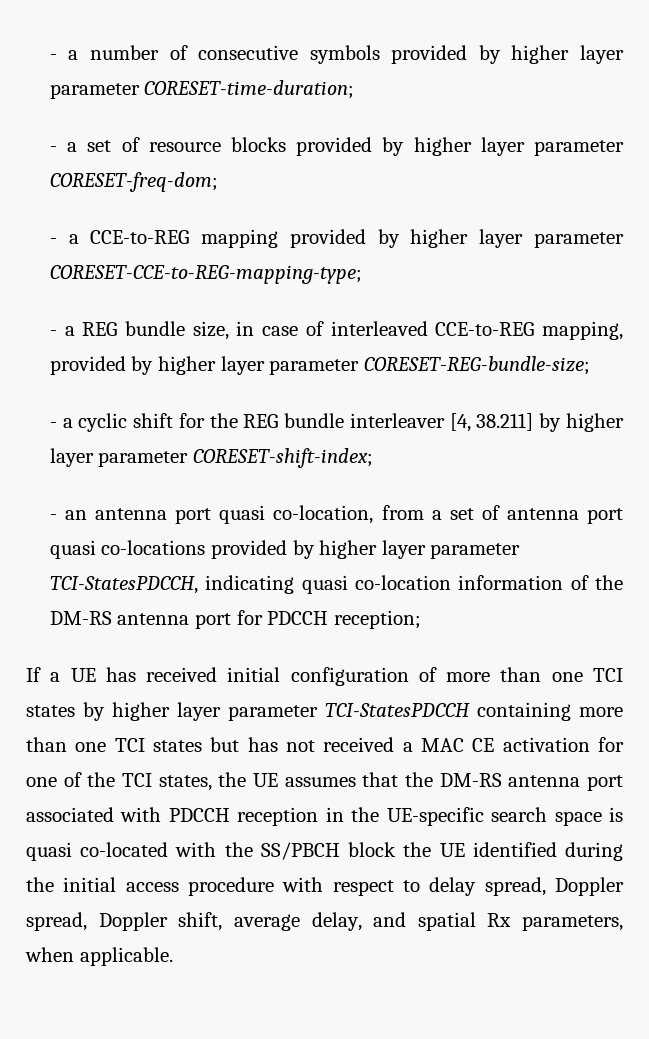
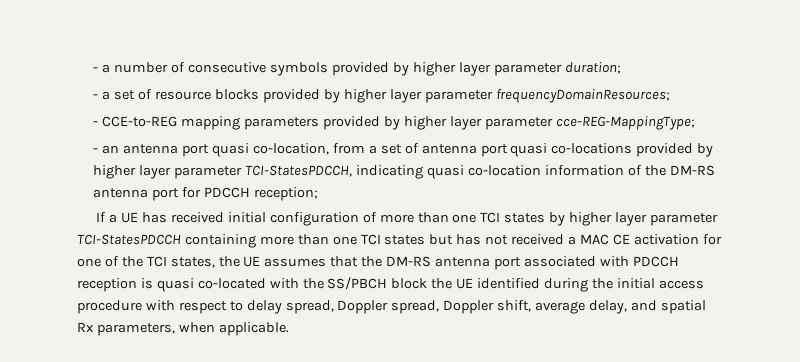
[144,80,355,99] CORESET-time-duration; -> [564,62,621,74] duration;
[49,172,218,192] [49,234,79,244] CORESET-freq-dom; // - a -> [495,89,670,103] [93,121,99,126] frequencyDomainResources; // -
[289,229,624,248] [49,265,362,284] [49,321,623,340] [49,356,590,375] [49,413,624,432] [49,448,373,468] provided by higher layer parameter CORESET-CCE-to-REG-mapping-type; // - a REG bundle size, in case of interleaved CCE-to-REG mapping, provided by higher layer parameter CORESET-REG-bundle-size; // - a cyclic shift for the REG bundle interleaver [4, 38.211] by higher layer parameter CORESET-shift-index; -> [244,116,695,130] parameters provided by higher layer parameter cce-REG-MappingType;
[325,807,602,826] in the UE-specific search space -> (137, 285) none

